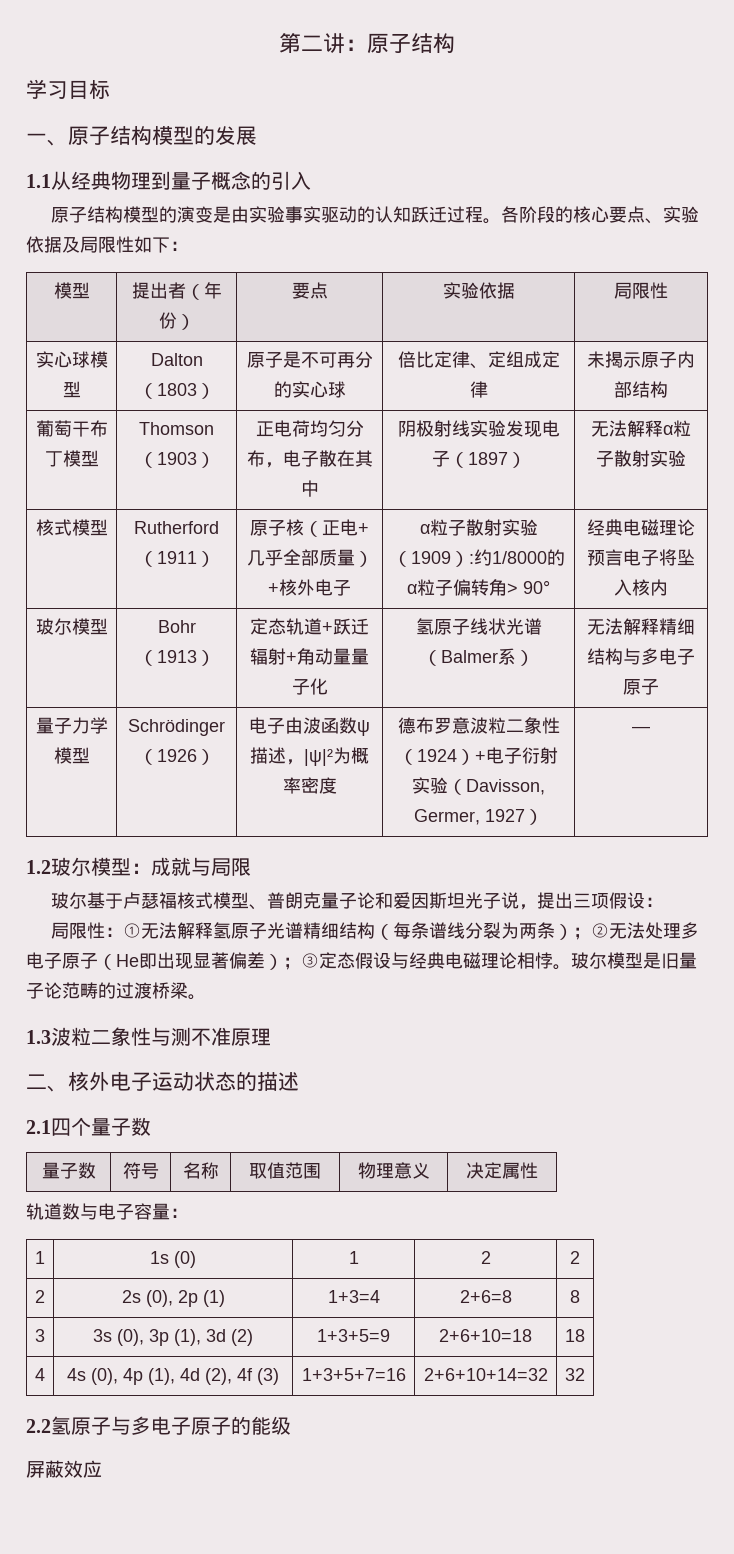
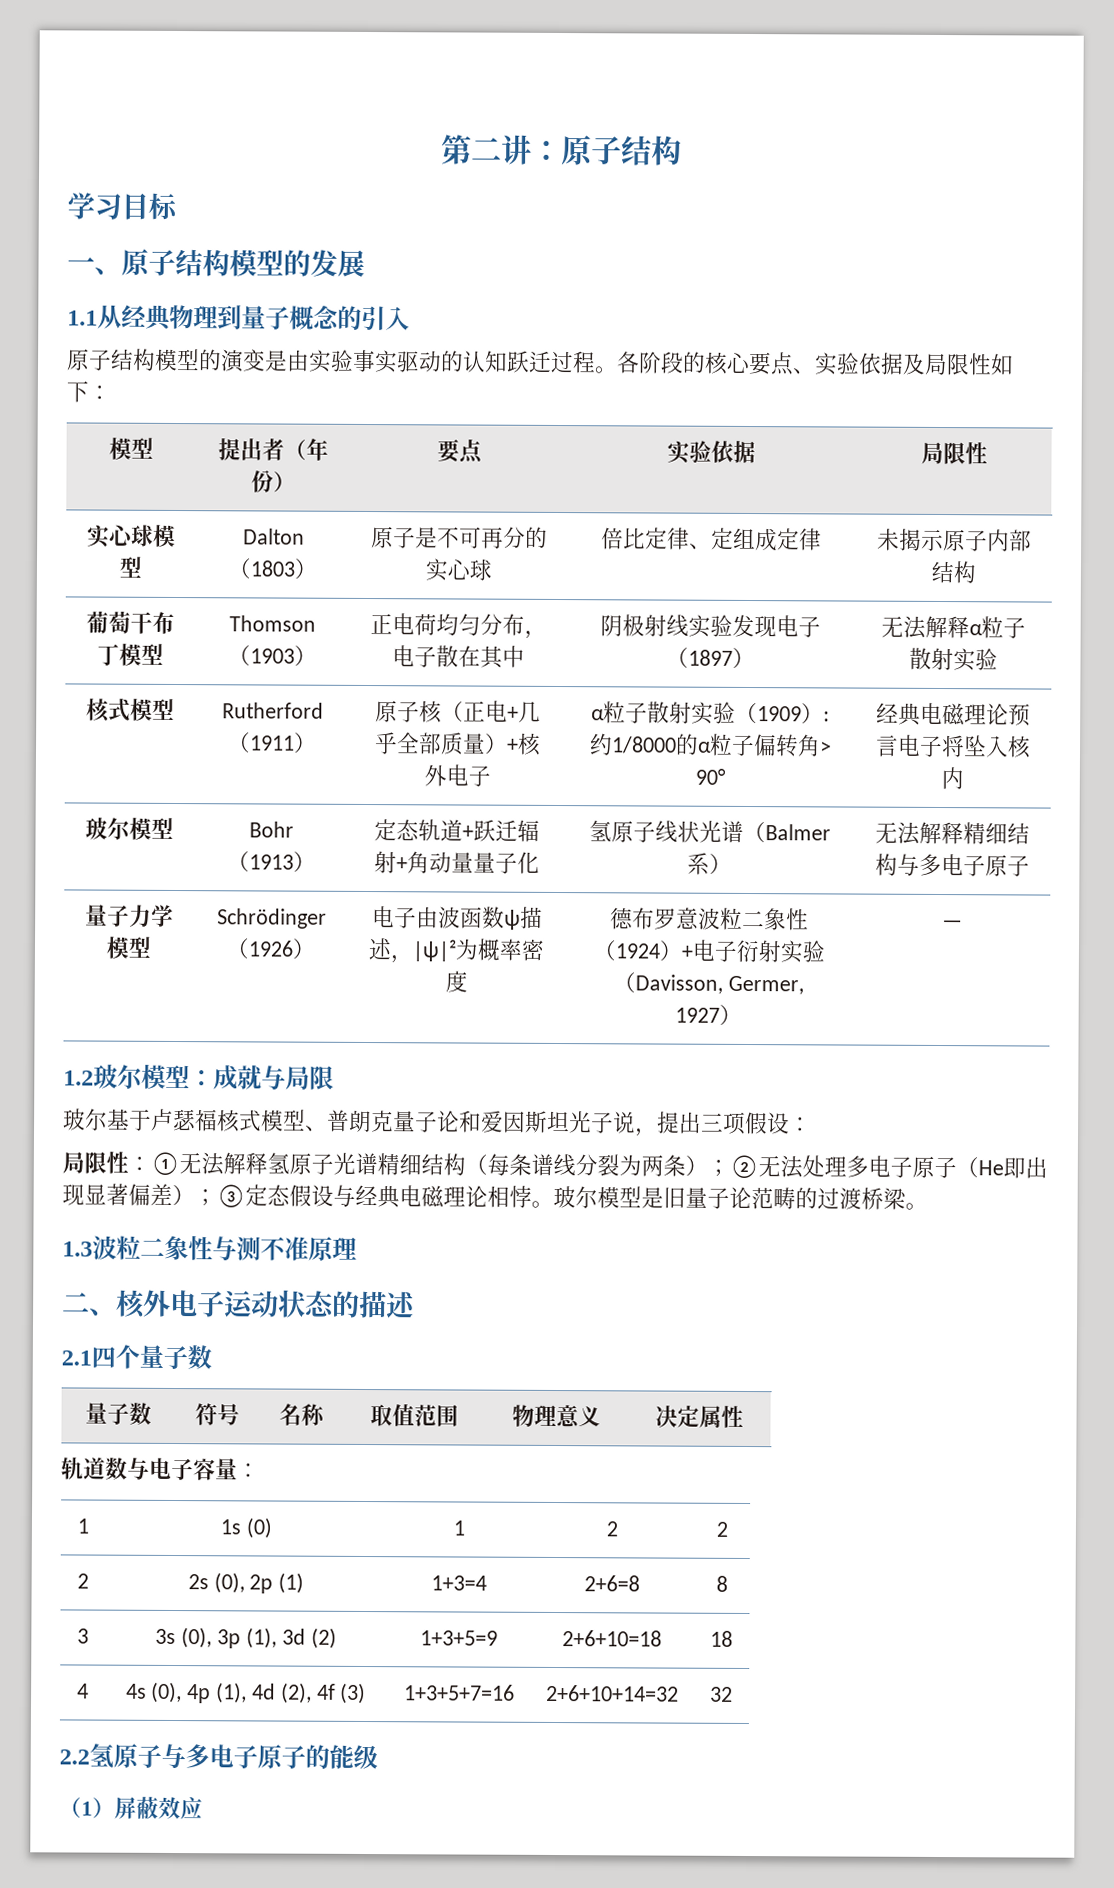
(291, 1425) none -> [59,1797,115,1819] （1）

